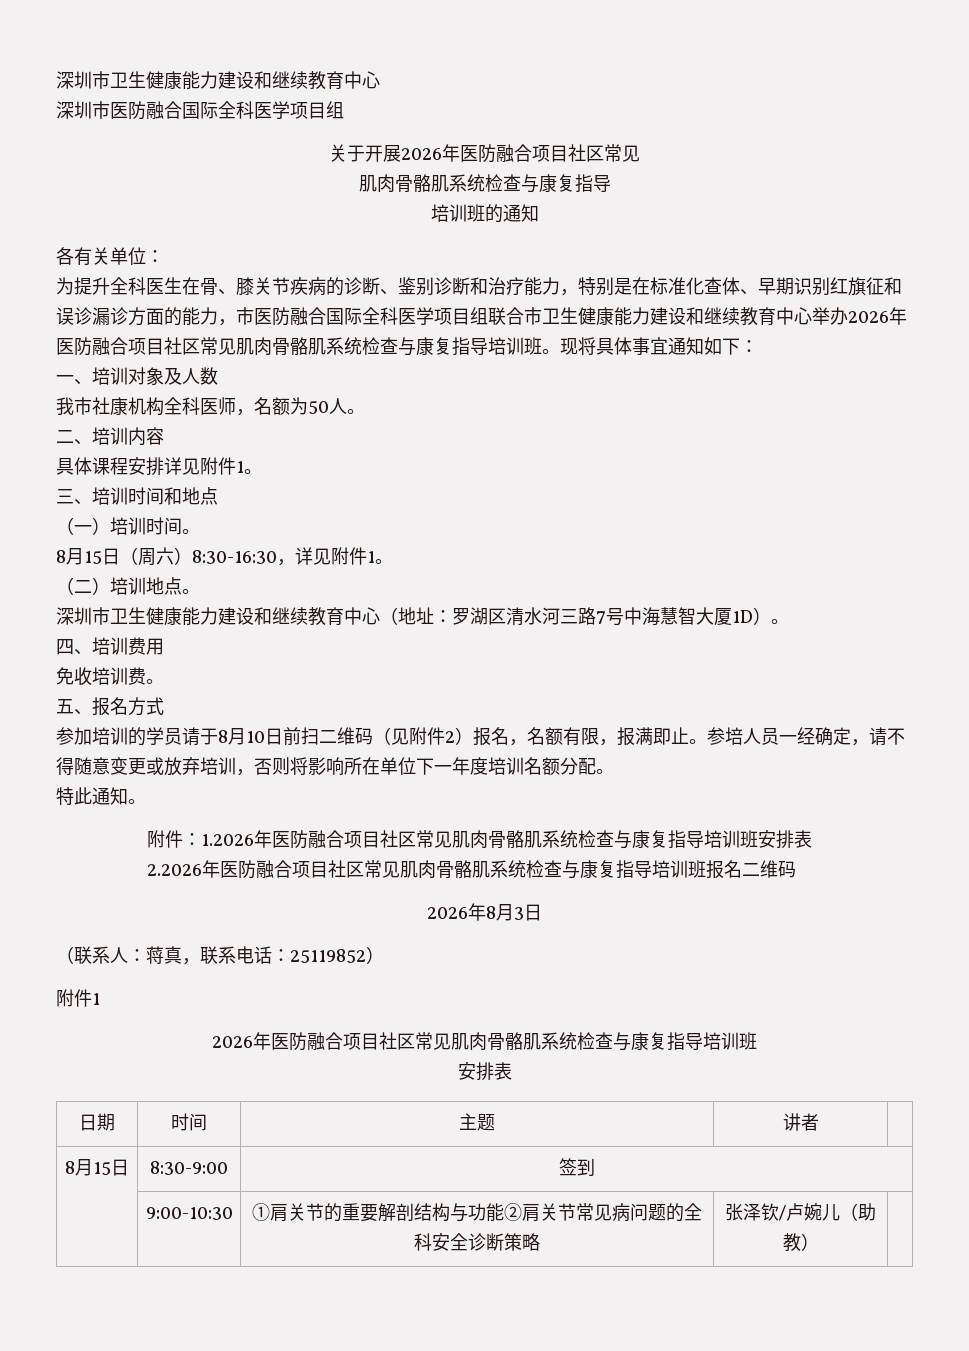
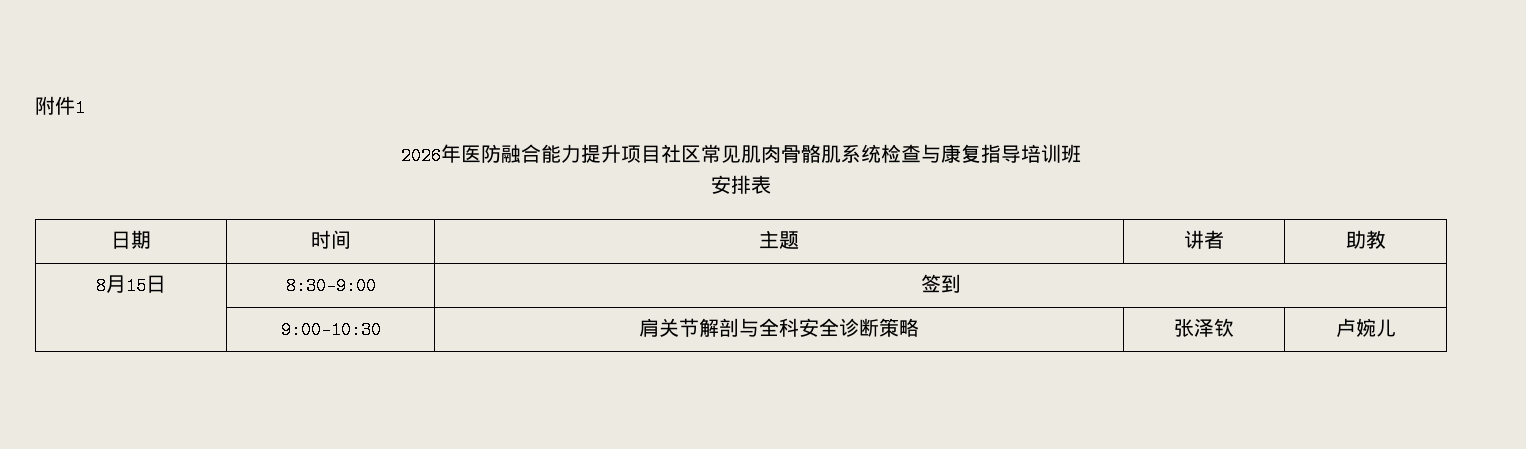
[56,71,380,90] [56,101,344,120] [329,144,640,163] [358,174,611,193] [430,204,539,223] [56,247,164,266] [56,277,902,296] [56,307,907,326] [56,337,758,356] [56,367,218,385] [56,397,365,416] [56,427,164,446] [56,457,262,476] [56,487,218,505] [56,517,200,535] [56,547,393,566] [56,577,200,595] [56,607,789,626] [56,637,164,655] [56,667,164,686] [56,697,164,716] [56,727,905,746] [56,757,614,776] [56,787,146,805] [147,830,813,849] [147,860,797,879] [427,903,542,921] [56,946,384,965] 深圳市卫生健康能力建设和继续教育中心 // 深圳市医防融合国际全科医学项目组 // 关于开展2026年医防融合项目社区常见 // 肌肉骨骼肌系统检查与康复指导 // 培训班的通知 // 各有关单位： // 为提升全科医生在骨、膝关节疾病的诊断、鉴别诊断和治疗能力，特别是在标准化查体、早期识别红旗征和误诊漏诊方面的能力，市医防融合国际全科医学项目组联合市卫生健康能力建设和继续教育中心举办2026年医防融合项目社区常见肌肉骨骼肌系统检查与康复指导培训班。现将具体事宜通知如下： // 一、培训对象及人数 // 我市社康机构全科医师，名额为50人。 // 二、培训内容 // 具体课程安排详见附件1。 // 三、培训时间和地点 // （一）培训时间。 // 8月15日（周六）8:30-16:30，详见附件1。 // （二）培训地点。 // 深圳市卫生健康能力建设和继续教育中心（地址：罗湖区清水河三路7号中海慧智大厦1D）。 // 四、培训费用 // 免收培训费。 // 五、报名方式 // 参加培训的学员请于8月10日前扫二维码（见附件2）报名，名额有限，报满即止。参培人员一经确定，请不得随意变更或放弃培训，否则将影响所在单位下一年度培训名额分配。 // 特此通知。 // 附件：1.2026年医防融合项目社区常见肌肉骨骼肌系统检查与康复指导培训班安排表 // 2.2026年医防融合项目社区常见肌肉骨骼肌系统检查与康复指导培训班报名二维码 // 2026年8月3日 // （联系人：蒋真，联系电话：25119852） // -> (35, 105) none
(343, 1041) none -> [541,144,621,163] 能力提升
(819, 1122) none -> [1345,230,1386,249] 助教
[252,1203,684,1222] ①肩关节的重要解剖结构与功能②肩关节常见病问题的 -> [639,318,759,337] 肩关节解剖与
[779,1203,877,1221] [782,1233,819,1252] /卢婉儿（助教） | -> [1335,318,1396,338] | 卢婉儿

